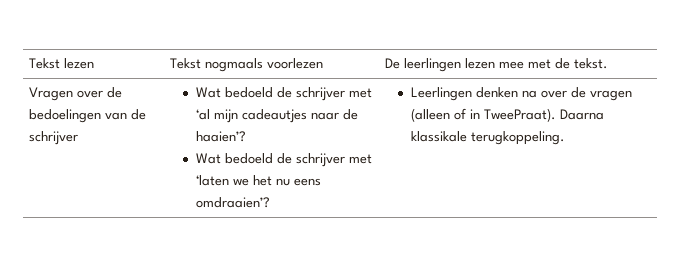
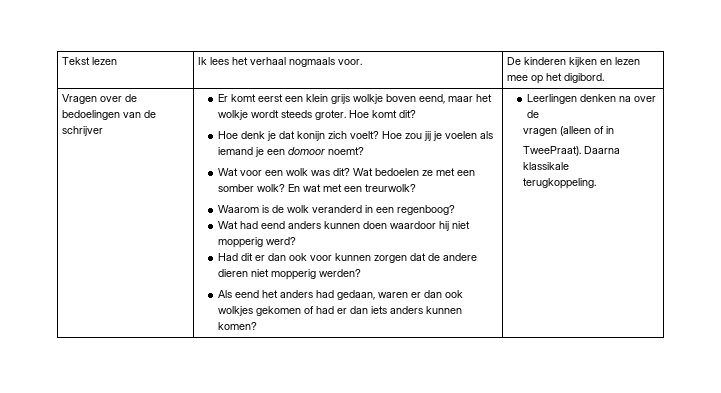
[169,58,323,72] [384,58,608,72] Tekst nogmaals voorlezen | De leerlingen lezen mee met de tekst. -> [198,57,363,67] [507,57,641,67] [507,73,605,84] Ik lees het verhaal nogmaals voor. | De kinderen kijken en lezen mee op het digibord.
[196,87,373,101] [196,109,359,123] [196,131,247,142] [196,153,373,167] [196,175,322,186] [196,197,271,208] Wat bedoeld de schrijver met ‘al mijn cadeautjes naar de haaien’? // Wat bedoeld de schrijver met ‘laten we het nu eens omdraaien’? -> [218,94,493,104] [218,110,417,120] [218,131,494,141] [218,147,365,157] [218,168,476,176] [218,184,417,192] [218,205,456,215] [218,221,471,231] [218,237,297,248] [218,253,478,263] [218,269,362,280] [218,290,464,300] [218,306,463,316] [218,322,258,330] Er komt eerst een klein grijs wolkje boven eend, maar het wolkje wordt steeds groter. Hoe komt dit? // Hoe denk je dat konijn zich voelt? Hoe zou jij je voelen als iemand je een domoor noemt? // Wat voor een wolk was dit? Wat bedoelen ze met een somber wolk? En wat met een treurwolk? // Waarom is de wolk veranderd in een regenboog? // Wat had eend anders kunnen doen waardoor hij niet mopperig werd? // Had dit er dan ook voor kunnen zorgen dat de andere dieren niet mopperig werden? // Als eend het anders had gedaan, waren er dan ook wolkjes gekomen of had er dan iets anders kunnen komen?
(587, 92) none -> (540, 114) //
(481, 114) none -> (615, 130) //
(468, 136) none -> (570, 166) //

